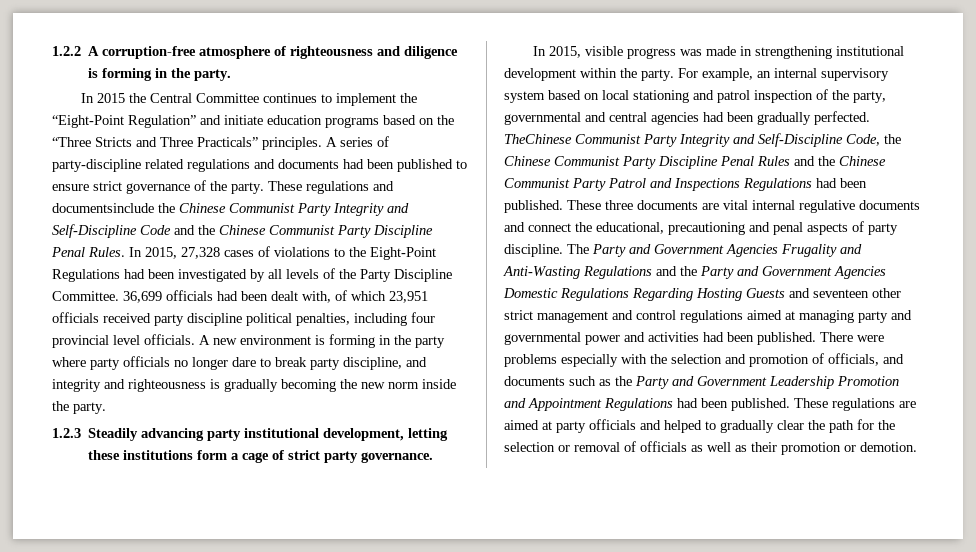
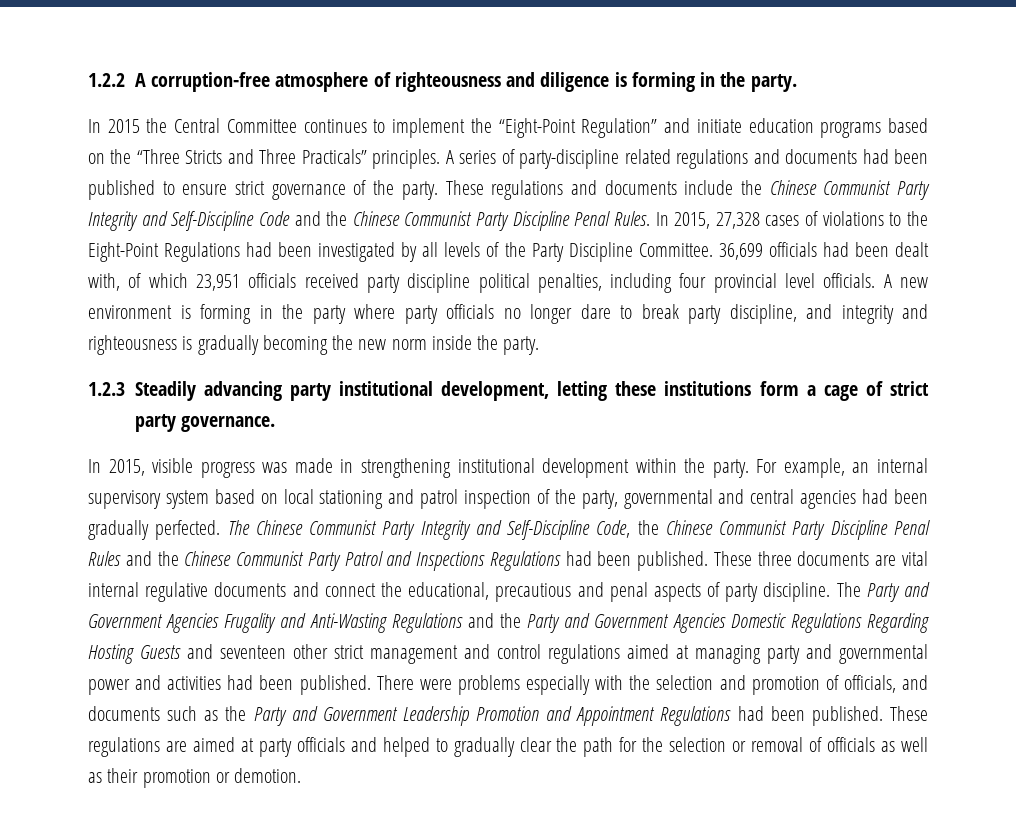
[52,203,154,213] documentsinclude -> [604,180,734,195] documents include
[504,134,572,144] TheChinese -> [227,520,303,535] The Chinese
[668,222,745,235] precautioning -> [495,583,572,602] precautious

